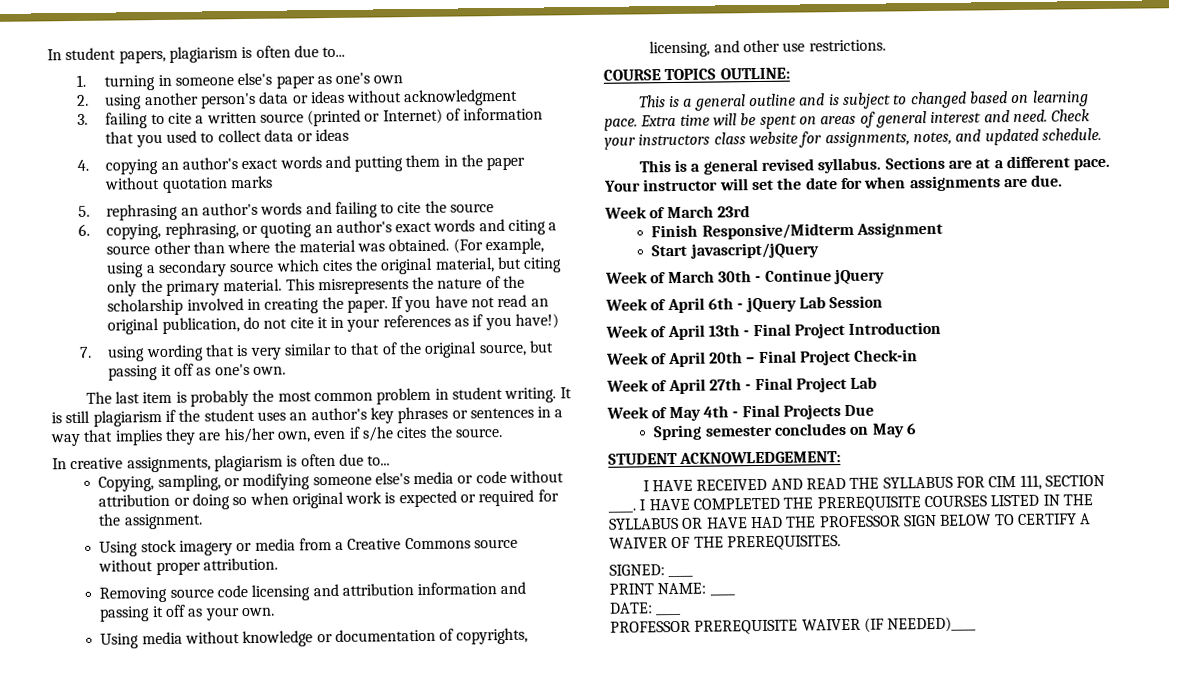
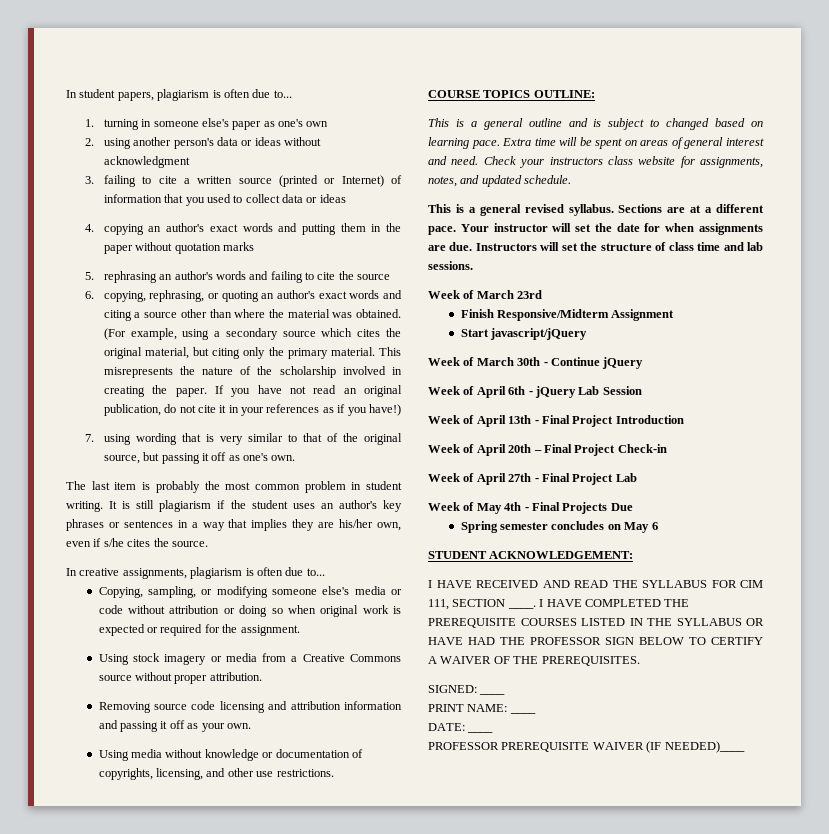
(1064, 180) none -> [475,242,763,251] [428,261,473,270] Instructors will set the structure of class time and lab sessions.

